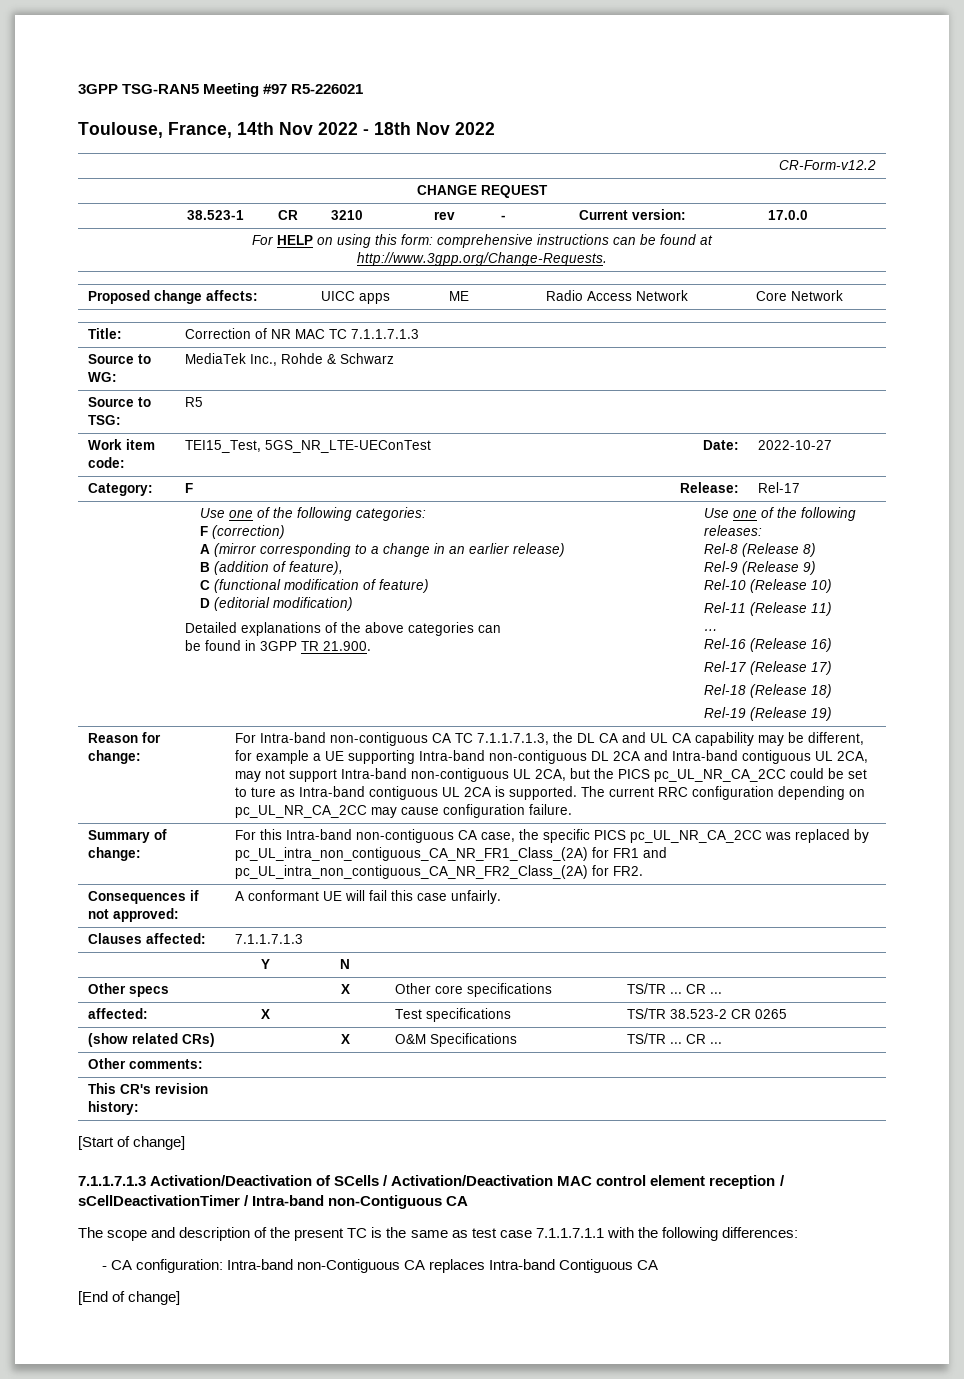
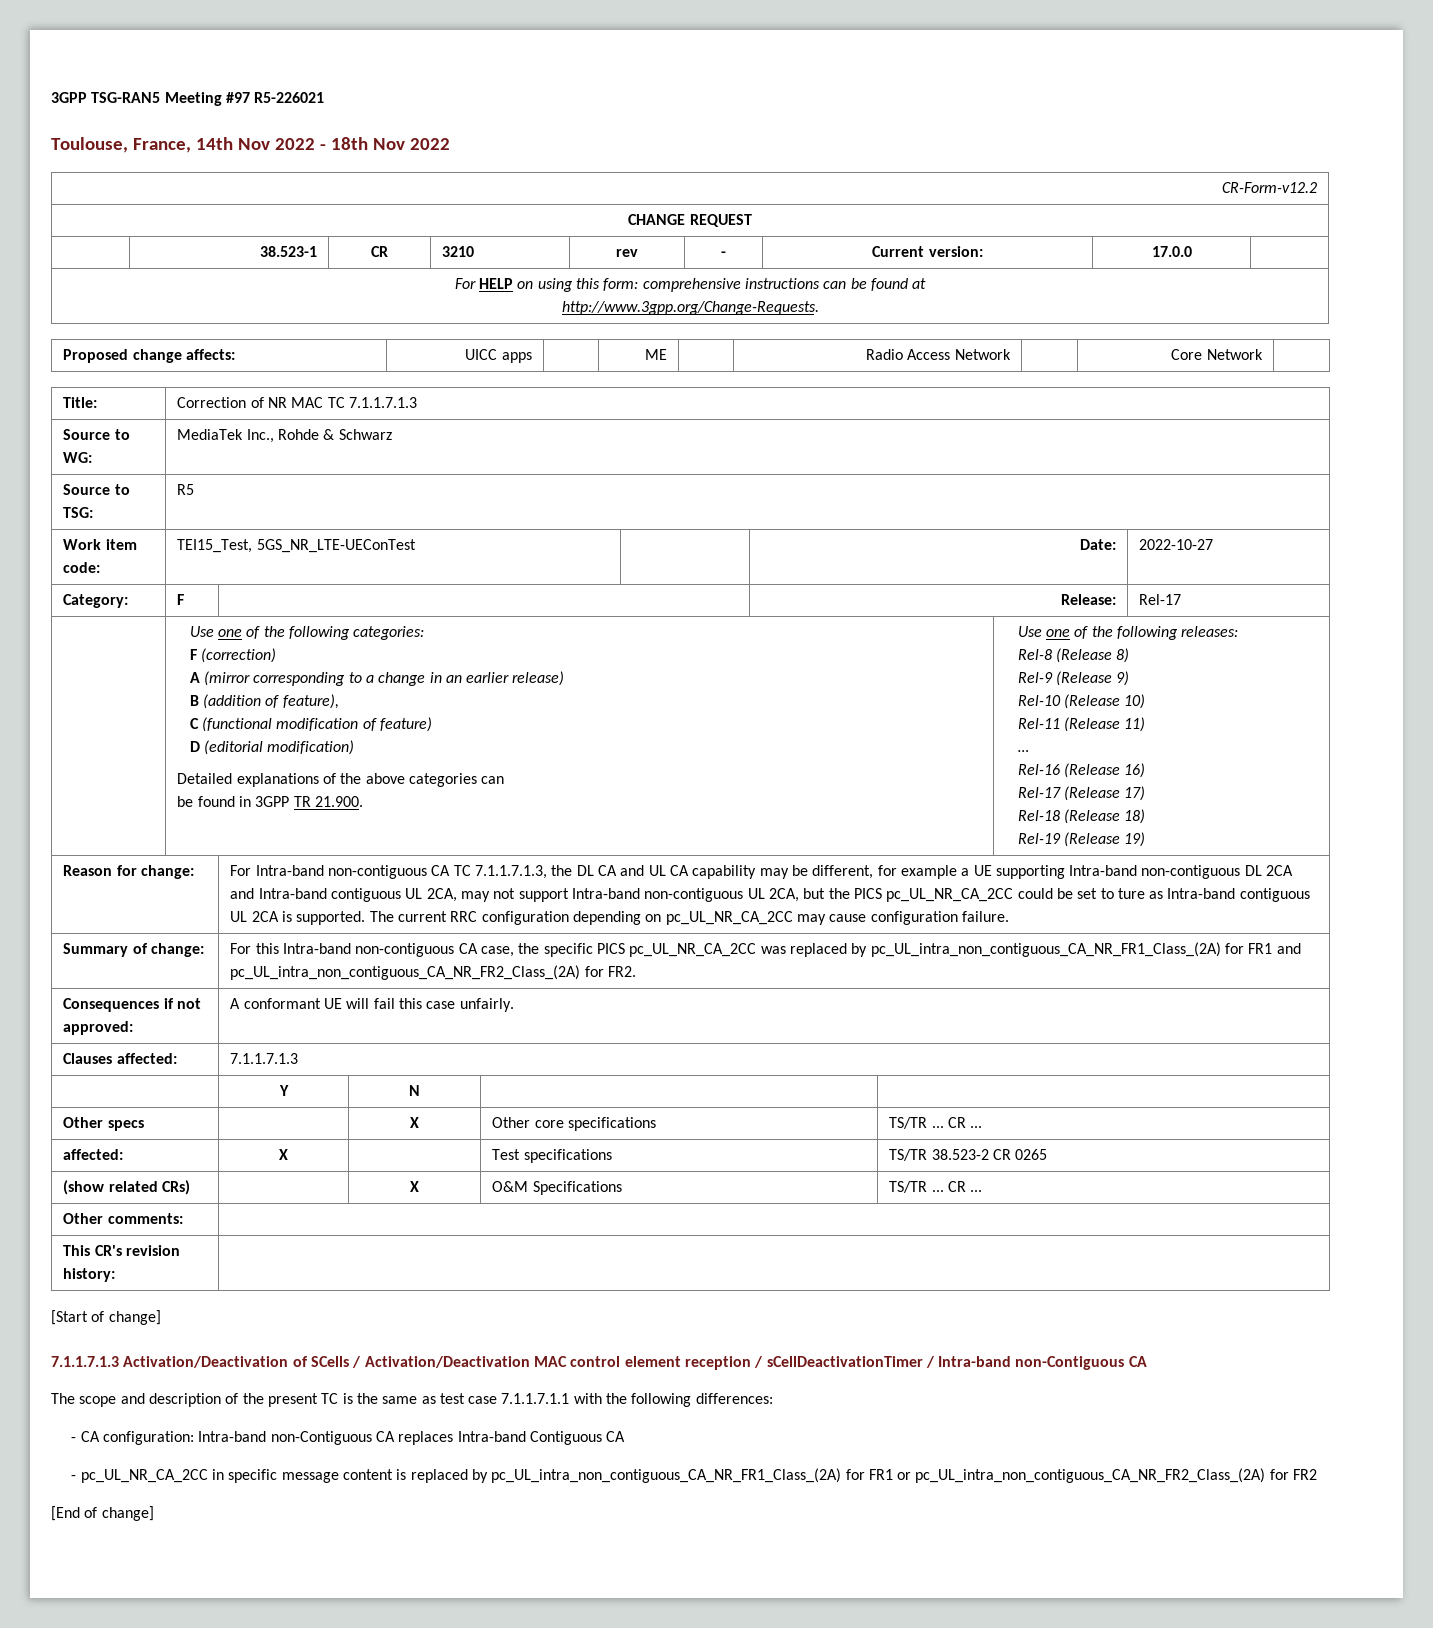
(658, 1265) none -> [71,1468,1318,1483] // - pc_UL_NR_CA_2CC in specific message content is replaced by pc_UL_intra_non_contiguous_CA_NR_FR1_Class_(2A) for FR1 or pc_UL_intra_non_contiguous_CA_NR_FR2_Class_(2A) for FR2

